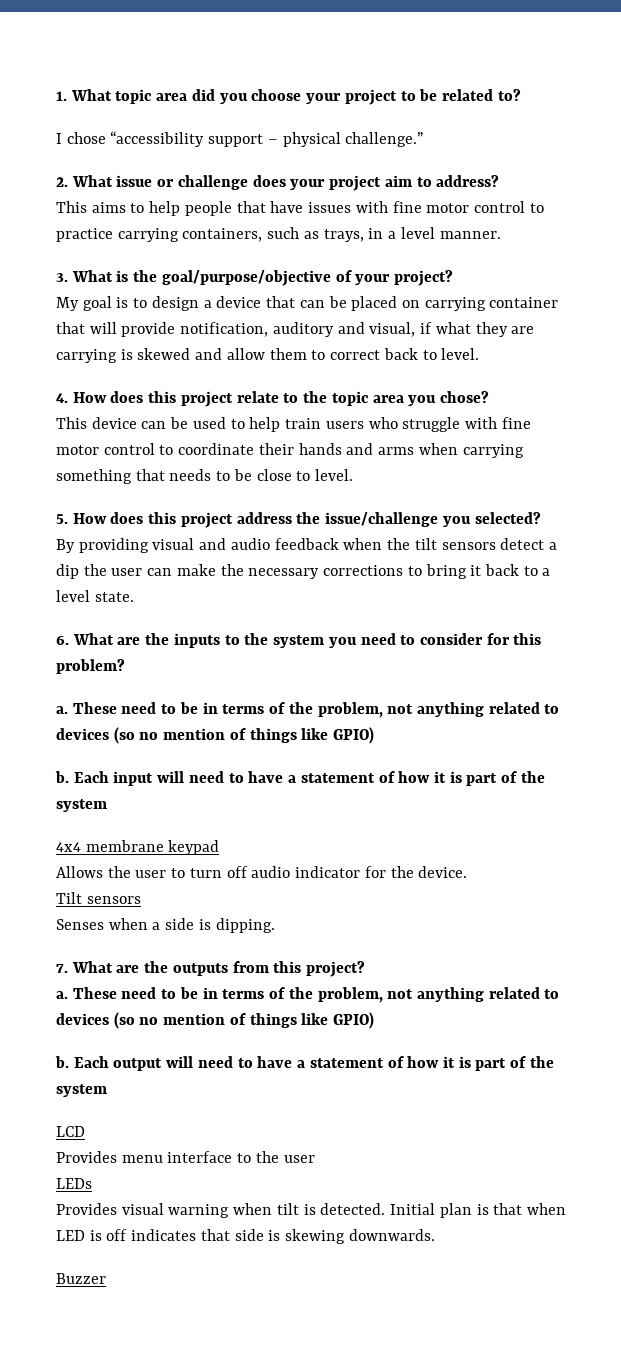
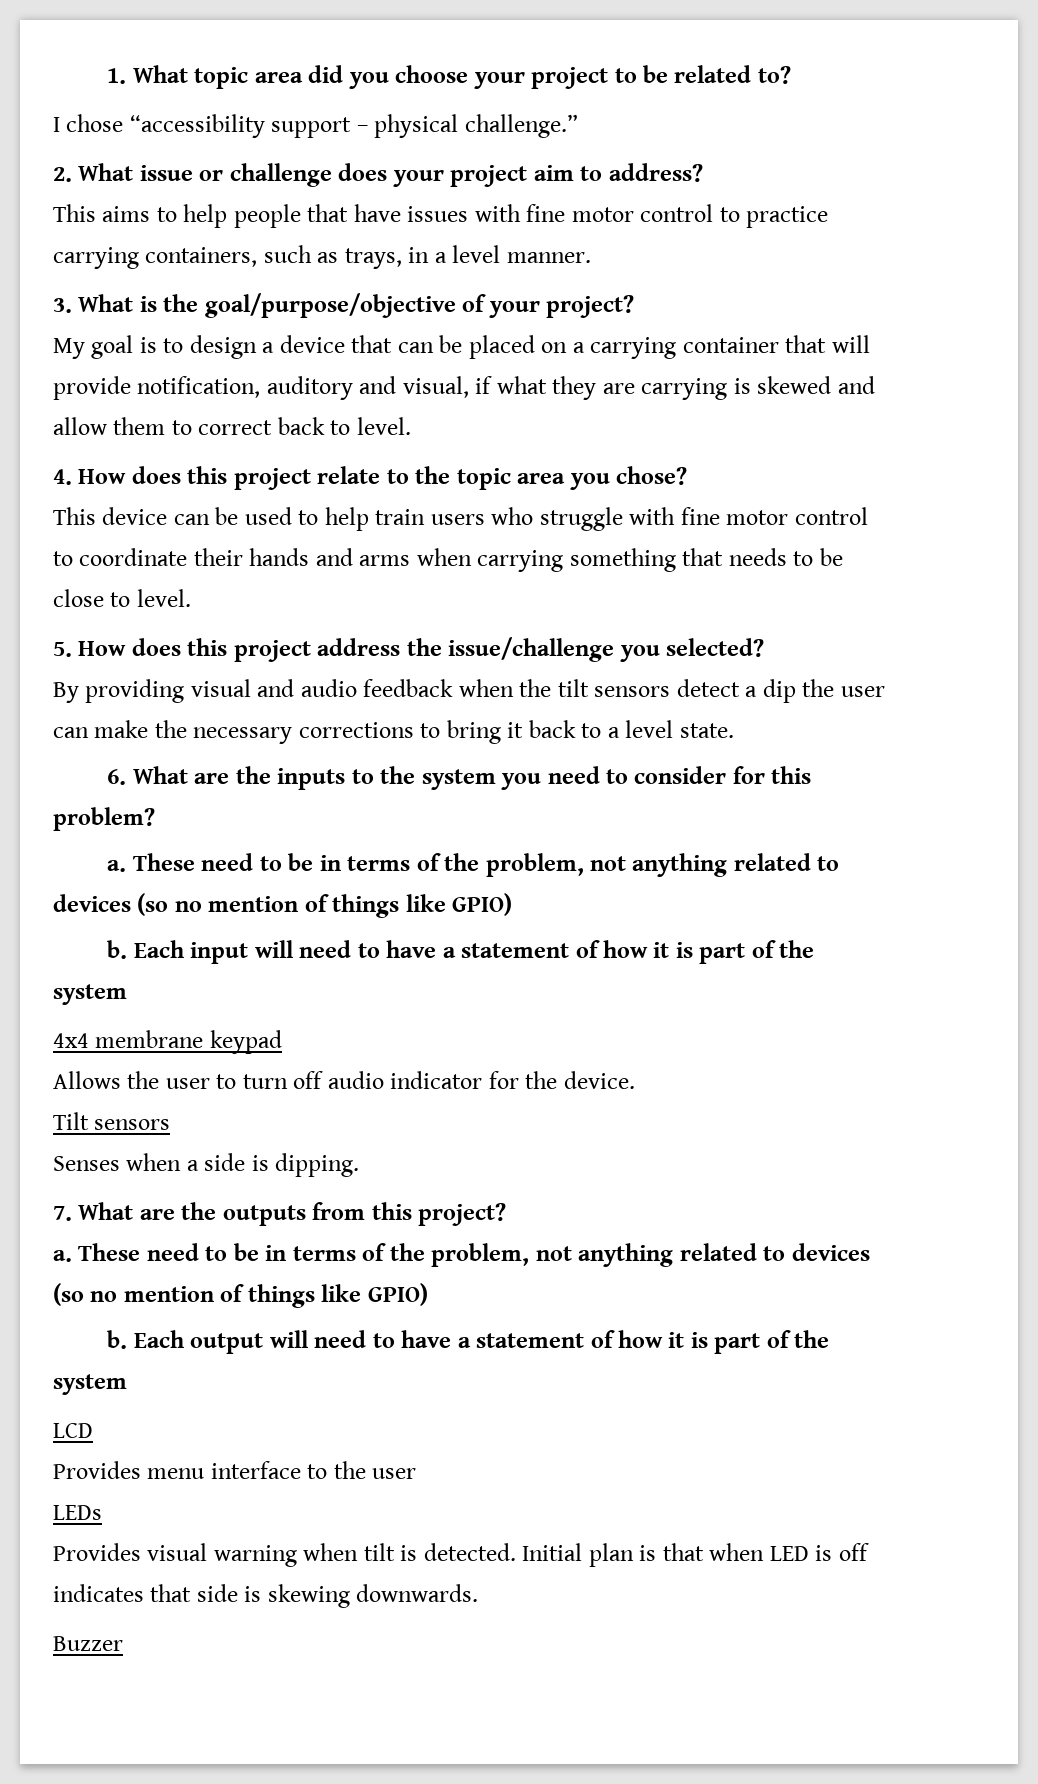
(420, 304) none -> [572,342,585,353] a

